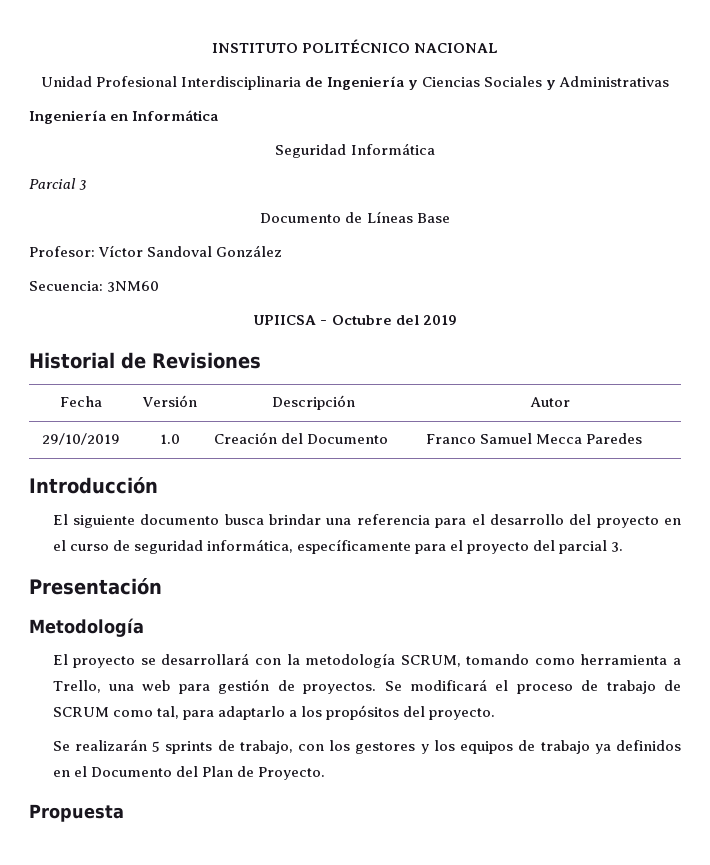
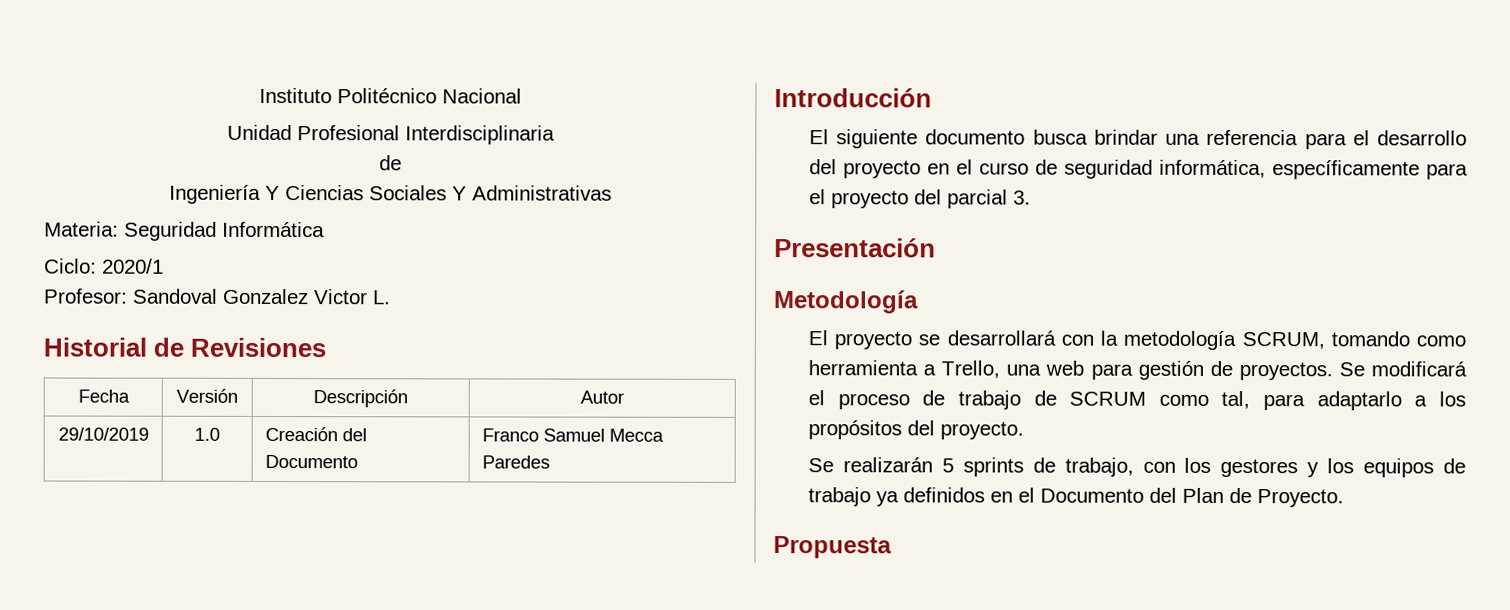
[211,39,499,53] INSTITUTO POLITÉCNICO NACIONAL -> [259,87,522,104] Instituto Politécnico Nacional
[304,76,419,90] de Ingeniería y -> [379,155,402,171] [169,184,280,204] // de // Ingeniería Y
[546,80,557,90] y -> [452,186,467,201] Y
[29,110,219,124] Ingeniería en Informática // -> [44,221,119,237] Materia:
[29,178,87,190] [260,211,450,223] [29,245,283,257] [29,281,160,292] [253,315,457,325] Parcial 3 // Documento de Líneas Base // Profesor: Víctor Sandoval González // Secuencia: 3NM60 // UPIICSA - Octubre del 2019 -> [44,258,164,274] [44,288,391,305] Ciclo: 2020/1 // Profesor: Sandoval Gonzalez Victor L.

